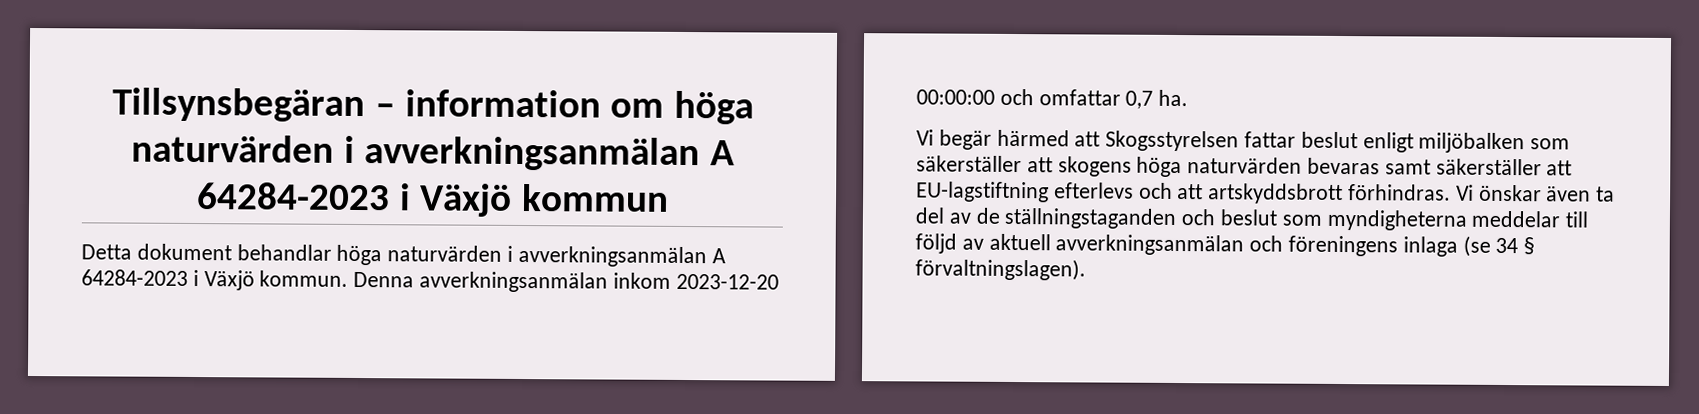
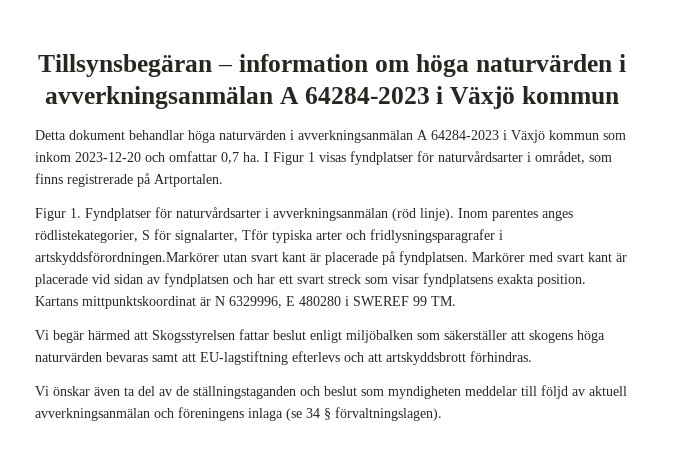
[259,270,609,293] kommun. Denna avverkningsanmälan -> [549,130,626,140] kommun som
[916,89,995,105] 00:00:00 -> (141, 157) none
(1189, 98) none -> [264,151,612,165] [35,173,223,187] [35,207,573,221] [35,229,503,243] [35,251,627,265] [35,273,586,287] [35,296,456,309] I Figur 1 visas fyndplatser för naturvårdsarter i området, som finns registrerade på Artportalen. // Figur 1. Fyndplatser för naturvårdsarter i avverkningsanmälan (röd linje). Inom parentes anges rödlistekategorier, S för signalarter, Tför typiska arter och fridlysningsparagrafer i artskyddsförordningen.Markörer utan svart kant är placerade på fyndplatsen. Markörer med svart kant är placerade vid sidan av fyndplatsen och har ett svart streck som visar fyndplatsens exakta position. Kartans mittpunktskoordinat är N 6329996, E 480280 i SWEREF 99 TM.
[1435,158,1542,176] säkerställer -> (178, 357) none
(1452, 192) none -> (532, 356) //
[1326,209,1467,231] myndigheterna -> [388,386,461,399] myndigheten

